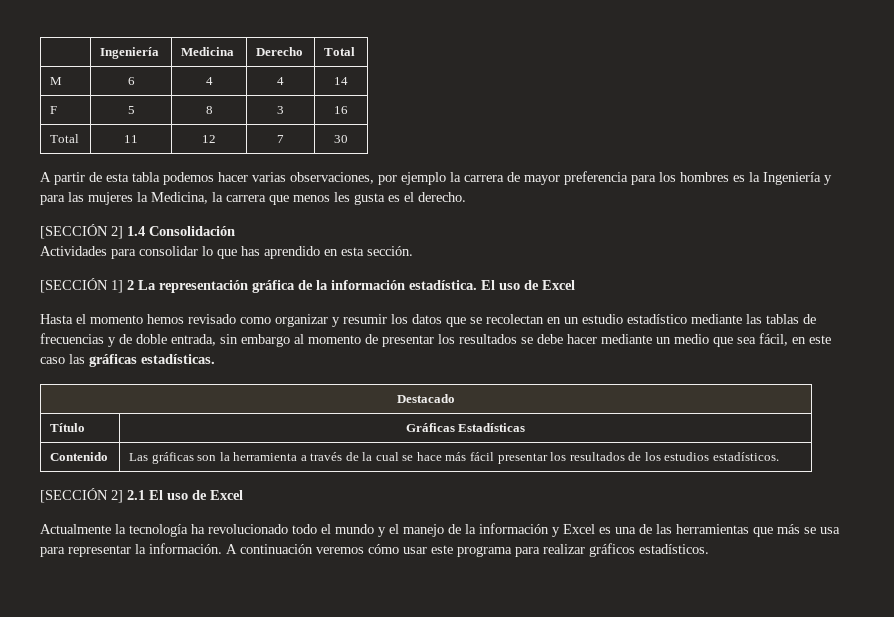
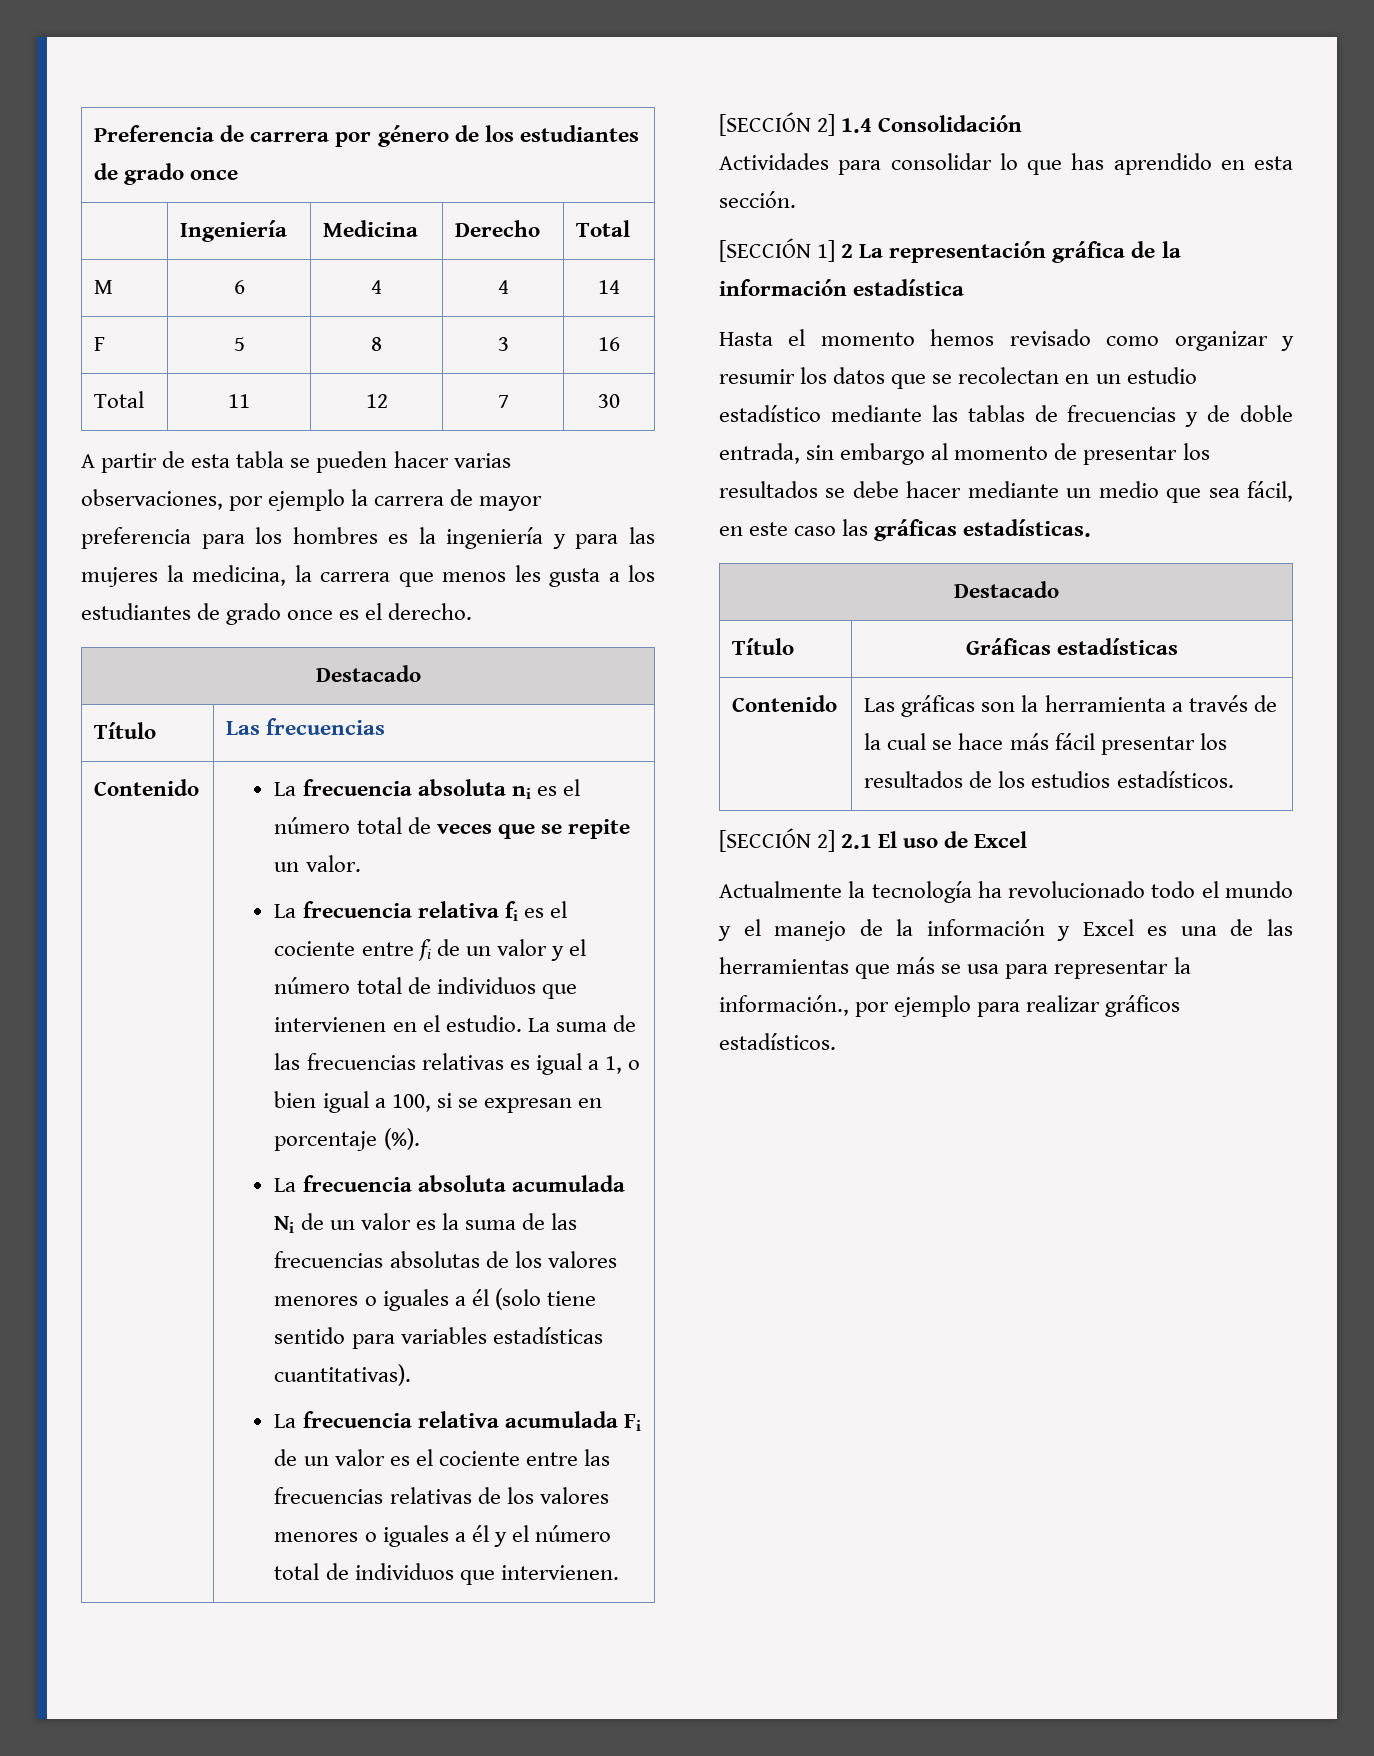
(100, 53) none -> [94,125,639,147] [94,163,239,185] Preferencia de carrera por género de los estudiantes de grado once //
[163,172,214,185] podemos -> [290,451,388,473] se pueden
[763,172,821,185] Ingeniería -> [446,527,544,549] ingeniería
[151,192,208,204] Medicina, -> [192,565,286,586] medicina,
[388,192,466,202] es el derecho. -> [608,565,655,582] [81,603,473,625] [315,665,421,682] [94,722,157,739] [226,718,386,735] [94,779,200,796] [274,779,580,799] [274,817,630,839] [274,855,361,872] [274,901,567,921] [274,939,586,961] [274,977,577,999] [274,1015,636,1032] [274,1053,640,1075] [274,1091,602,1113] [274,1128,420,1151] [274,1175,625,1192] [274,1213,578,1233] [274,1251,617,1268] [274,1288,596,1311] [274,1327,603,1349] [274,1364,412,1386] [274,1411,641,1431] [274,1449,610,1466] [274,1487,609,1504] [274,1525,611,1547] [274,1563,619,1585] a los estudiantes de grado once es el derecho. // Destacado // Título | Las frecuencias // Contenido | La frecuencia absoluta ni es el número total de veces que se repite un valor. // La frecuencia relativa fi es el cociente entre fi de un valor y el número total de individuos que intervienen en el estudio. La suma de las frecuencias relativas es igual a 1, o bien igual a 100, si se expresan en porcentaje (%). // La frecuencia absoluta acumulada Ni de un valor es la suma de las frecuencias absolutas de los valores menores o iguales a él (solo tiene sentido para variables estadísticas cuantitativas). // La frecuencia relativa acumulada Fi de un valor es el cociente entre las frecuencias relativas de los valores menores o iguales a él y el número total de individuos que intervienen.
[409,280,575,290] estadística. El uso de Excel -> [853,279,965,296] estadística
[458,423,526,432] Estadísticas -> [1057,638,1179,655] estadísticas
[149,543,512,557] información. A continuación veremos cómo usar este programa -> [719,995,972,1017] información., por ejemplo

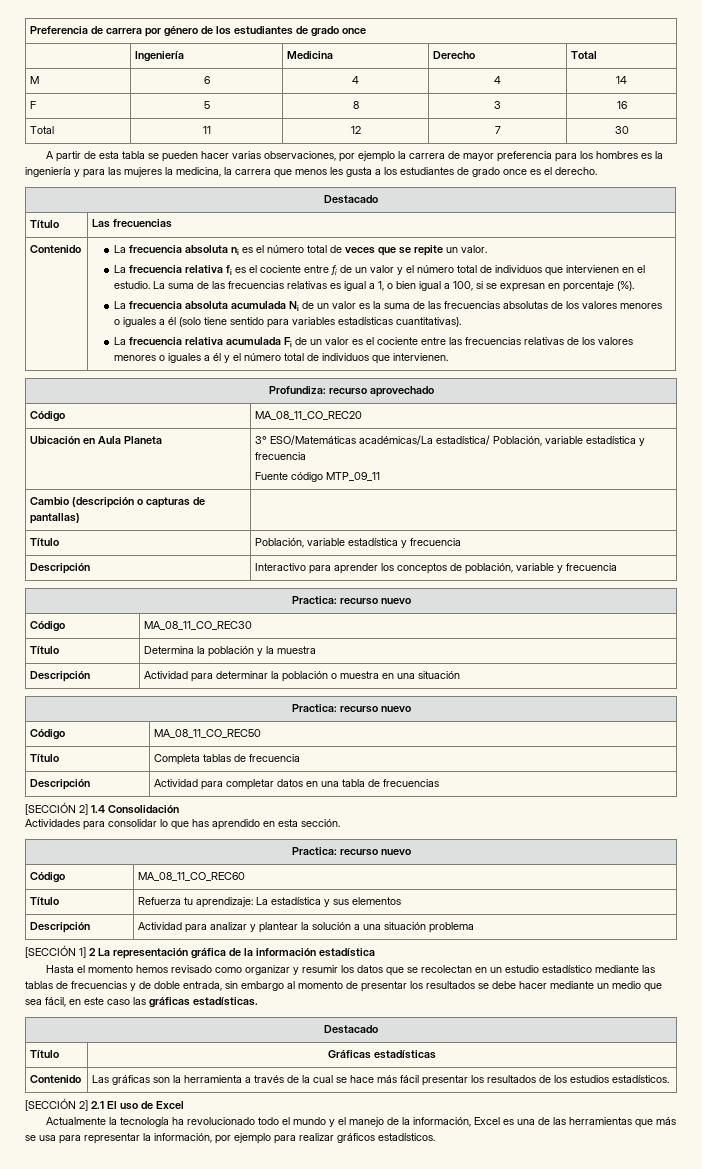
(619, 1572) none -> [268,386,434,397] [30,411,66,422] [255,411,363,420] [30,436,163,444] [255,435,646,446] [255,452,307,460] [255,472,381,482] [30,497,206,508] [30,513,81,524] [30,538,60,546] [255,538,462,548] [30,563,91,574] [255,563,618,574] [291,596,411,605] [30,621,66,632] [144,621,253,630] [30,646,60,654] [144,646,317,657] [30,671,91,682] [144,671,461,682] [291,704,411,713] [30,729,66,740] [154,729,262,738] [30,754,60,762] [154,754,301,765] [30,779,91,790] [154,779,440,790] // Profundiza: recurso aprovechado // Código | MA_08_11_CO_REC20 // Ubicación en Aula Planeta | 3° ESO/Matemáticas académicas/La estadística/ Población, variable estadística y frecuencia // Fuente código MTP_09_11 // Cambio (descripción o capturas de pantallas) | // Título | Población, variable estadística y frecuencia // Descripción | Interactivo para aprender los conceptos de población, variable y frecuencia // Practica: recurso nuevo // Código | MA_08_11_CO_REC30 // Título | Determina la población y la muestra // Descripción | Actividad para determinar la población o muestra en una situación // Practica: recurso nuevo // Código | MA_08_11_CO_REC50 // Título | Completa tablas de frecuencia // Descripción | Actividad para completar datos en una tabla de frecuencias
(796, 199) none -> [291,847,411,856] [30,872,66,883] [138,872,246,881] [30,897,60,905] [138,897,402,908] [30,922,91,933] [138,922,475,933] // Practica: recurso nuevo // Código | MA_08_11_CO_REC60 // Título | Refuerza tu aprendizaje: La estadística y sus elementos // Descripción | Actividad para analizar y plantear la solución a una situación problema
[926,919,1071,941] información y -> [412,1117,471,1127] información,
[719,995,849,1016] información., -> [154,1133,212,1143] información,

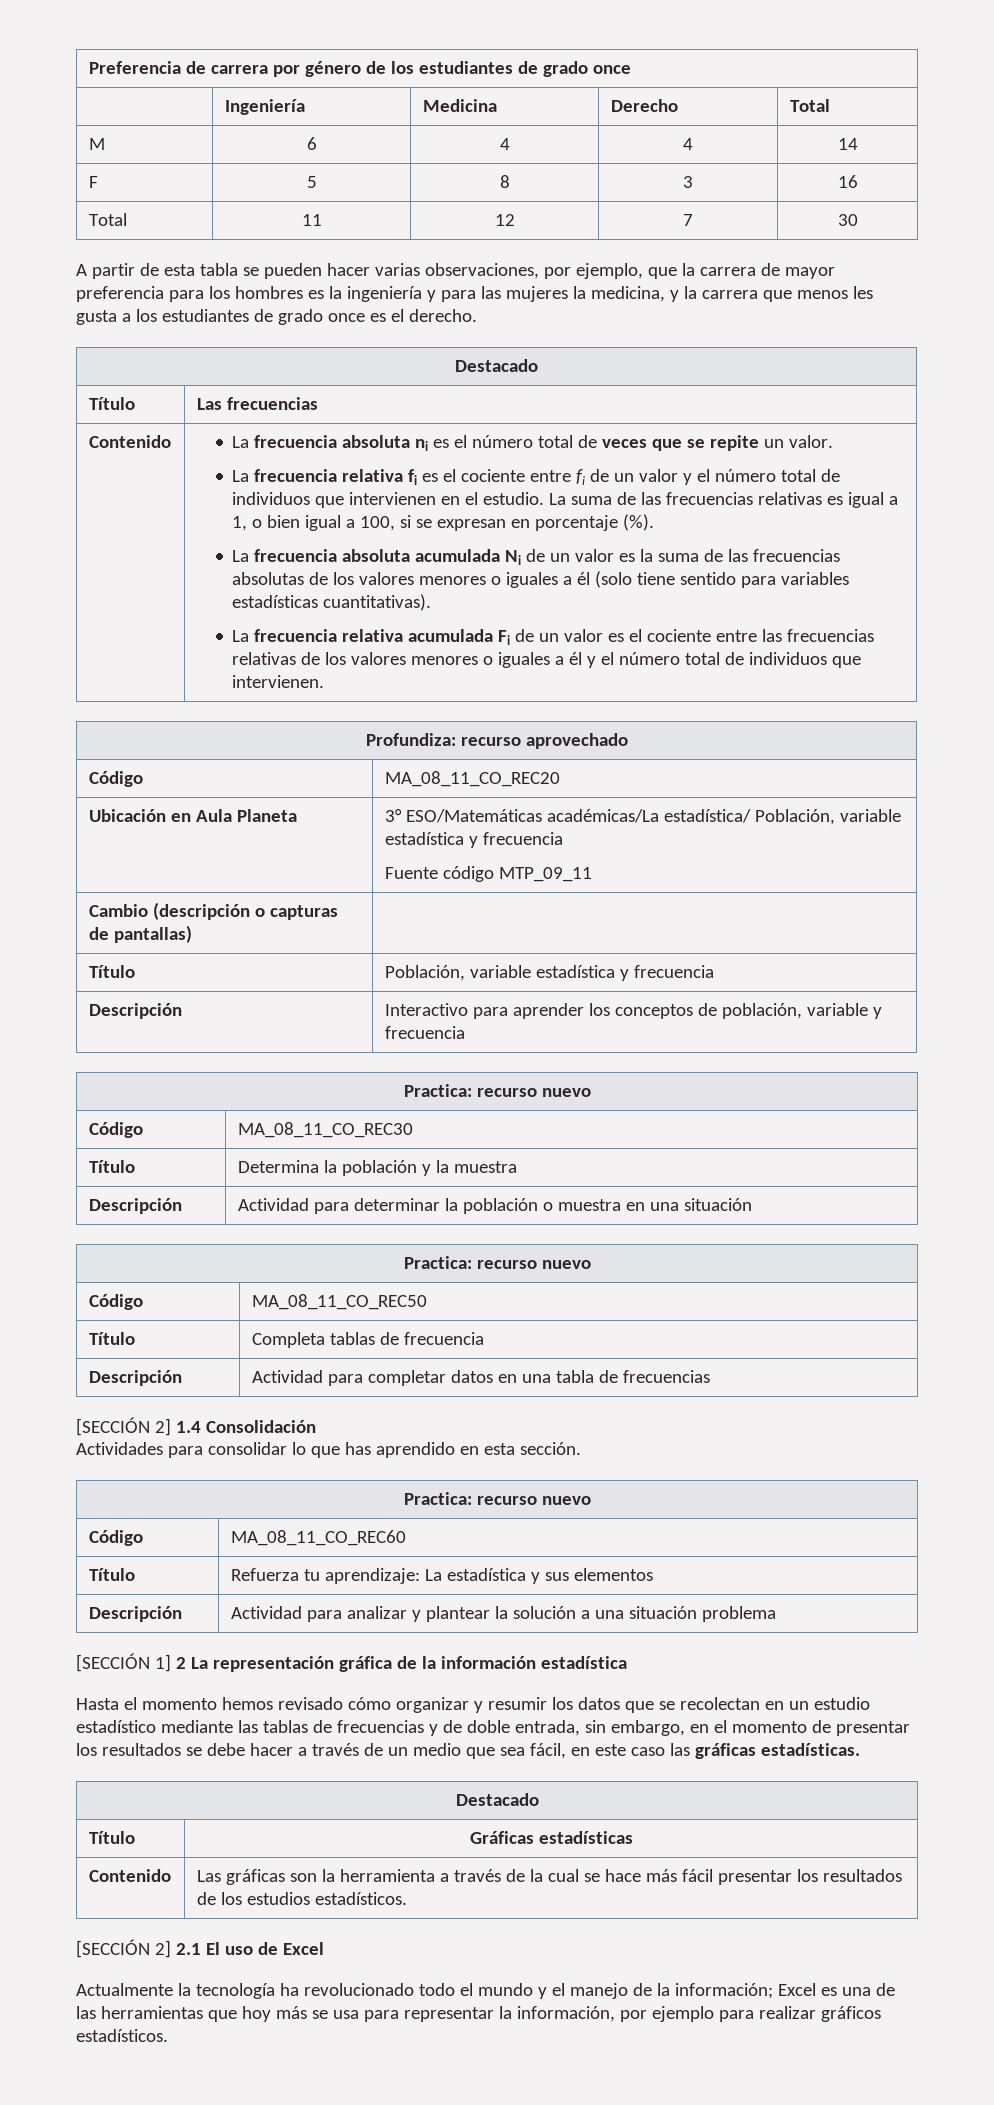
[357,151,395,162] ejemplo -> [575,263,677,279] ejemplo, que
(221, 172) none -> [669,290,679,302] y
[214,967,242,973] como -> [347,1697,391,1710] cómo
[241,981,295,991] embargo al -> [610,1720,727,1736] embargo, en el
[550,981,594,989] mediante -> [297,1743,383,1756] a través de
[412,1117,471,1127] información, -> [674,1983,773,1999] información;
(653, 1123) none -> [241,2006,271,2022] hoy

